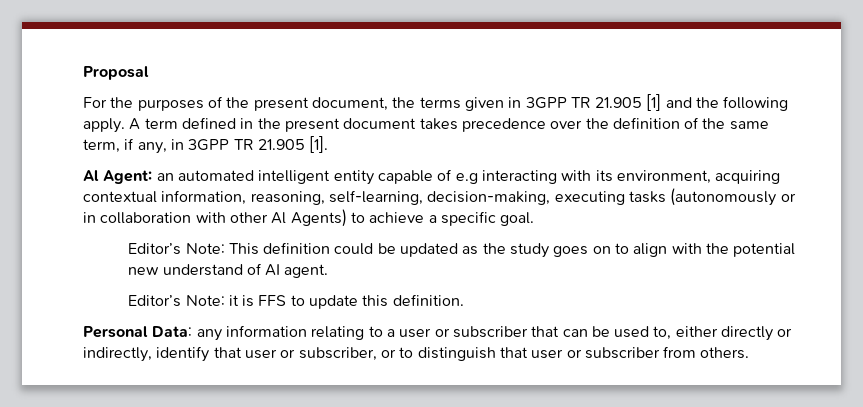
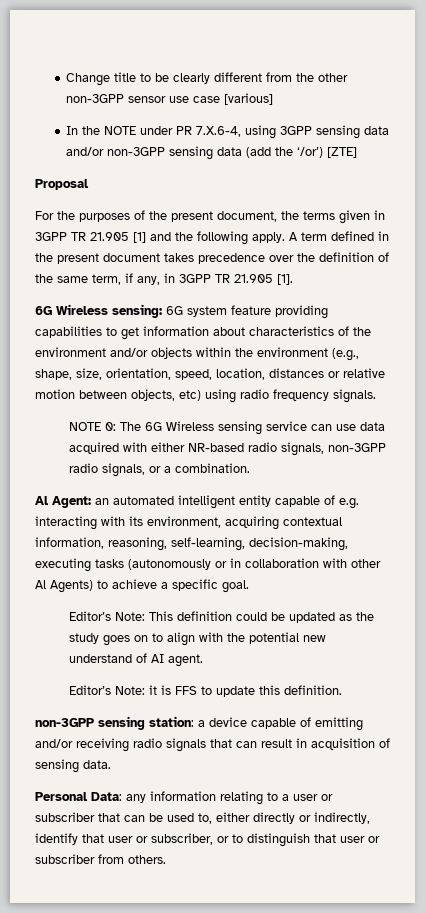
(83, 73) none -> [66,72,349,86] [66,93,274,105] [66,125,390,139] [66,146,358,160] Change title to be clearly different from the other non-3GPP sensor use case [various] // In the NOTE under PR 7.X.6-4, using 3GPP sensing data and/or non-3GPP sensing data (add the ‘/or’) [ZTE] //
(329, 144) none -> [35,304,328,319] [35,326,371,340] [35,347,359,361] [35,368,385,380] [35,389,376,403] [69,421,386,435] [69,442,387,456] [69,463,251,477] // 6G Wireless sensing: 6G system feature providing capabilities to get information about characteristics of the environment and/or objects within the environment (e.g., shape, size, orientation, speed, location, distances or relative motion between objects, etc) using radio frequency signals. // NOTE 0: The 6G Wireless sensing service can use data acquired with either NR-based radio signals, non-3GPP radio signals, or a combination.
[455,173,478,184] e.g -> [339,498,359,509] e.g.
(464, 300) none -> [35,716,363,731] [35,738,390,752] [35,759,111,773] // non-3GPP sensing station: a device capable of emitting and/or receiving radio signals that can result in acquisition of sensing data.

